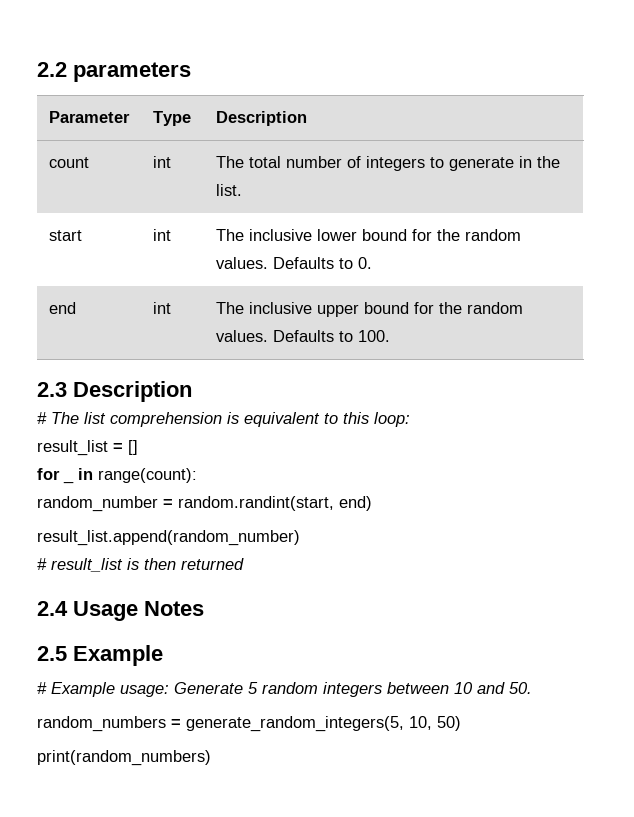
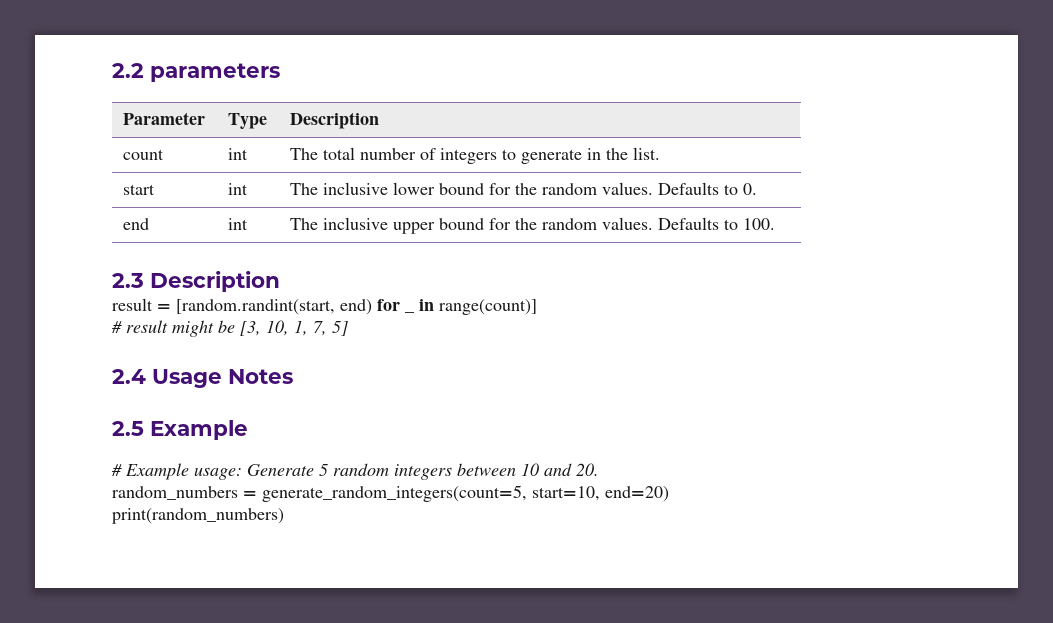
[37,412,410,427] [37,440,138,456] [37,468,60,480] [63,480,74,484] [78,468,197,483] [37,496,372,512] [37,530,300,546] [37,558,244,572] # The list comprehension is equivalent to this loop: // result_list = [] // for _ in range(count): // random_number = random.randint(start, end) // result_list.append(random_number) // # result_list is then returned -> [112,298,400,315] [405,311,414,313] [419,299,537,315] [112,320,348,337] result = [random.randint(start, end) for _ in range(count)] // # result might be [3, 10, 1, 7, 5]
[509,682,532,694] 50. -> [576,463,599,476] 20.
[186,716,461,732] generate_random_integers(5, 10, 50) -> [262,485,669,502] generate_random_integers(count=5, start=10, end=20)

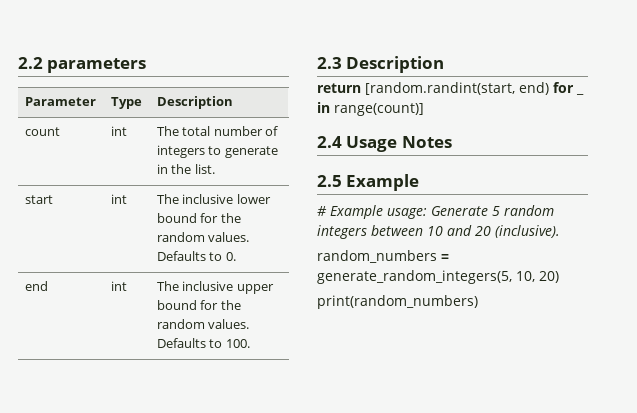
[112,298,171,311] result = -> [317,83,361,93] return
[112,320,348,337] // # result might be [3, 10, 1, 7, 5] -> (424, 109) none
[576,463,599,476] 20. -> [475,225,560,238] 20 (inclusive).
[262,485,669,502] generate_random_integers(count=5, start=10, end=20) -> [317,270,559,284] generate_random_integers(5, 10, 20)

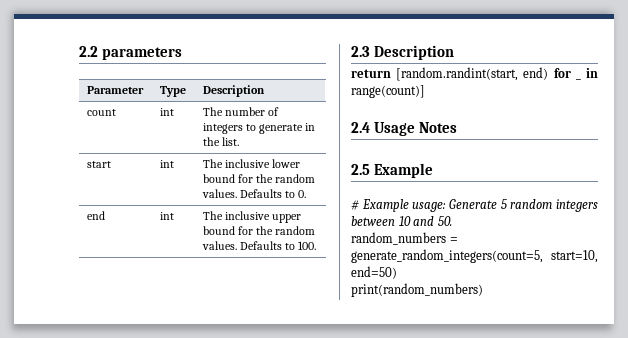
[182,126,211,136] total -> (224, 111) none
[475,225,560,238] 20 (inclusive). -> [437,216,452,226] 50.
[317,270,559,284] generate_random_integers(5, 10, 20) -> [351,249,598,263] [351,266,397,279] generate_random_integers(count=5, start=10, end=50)

